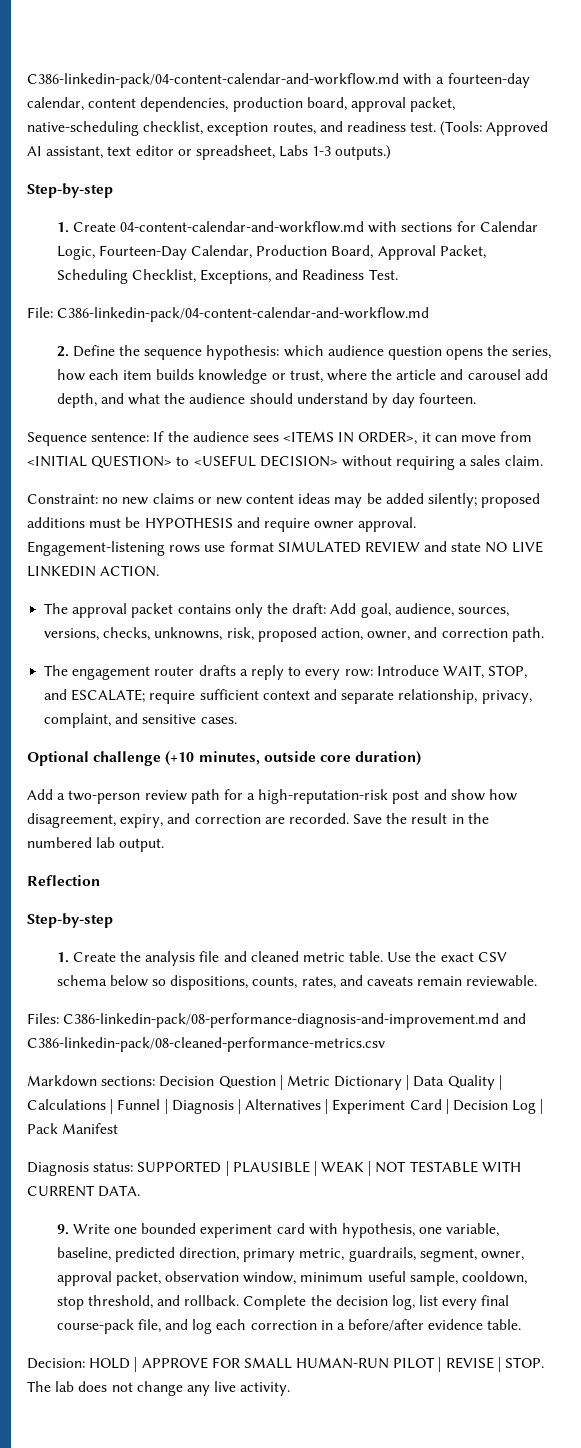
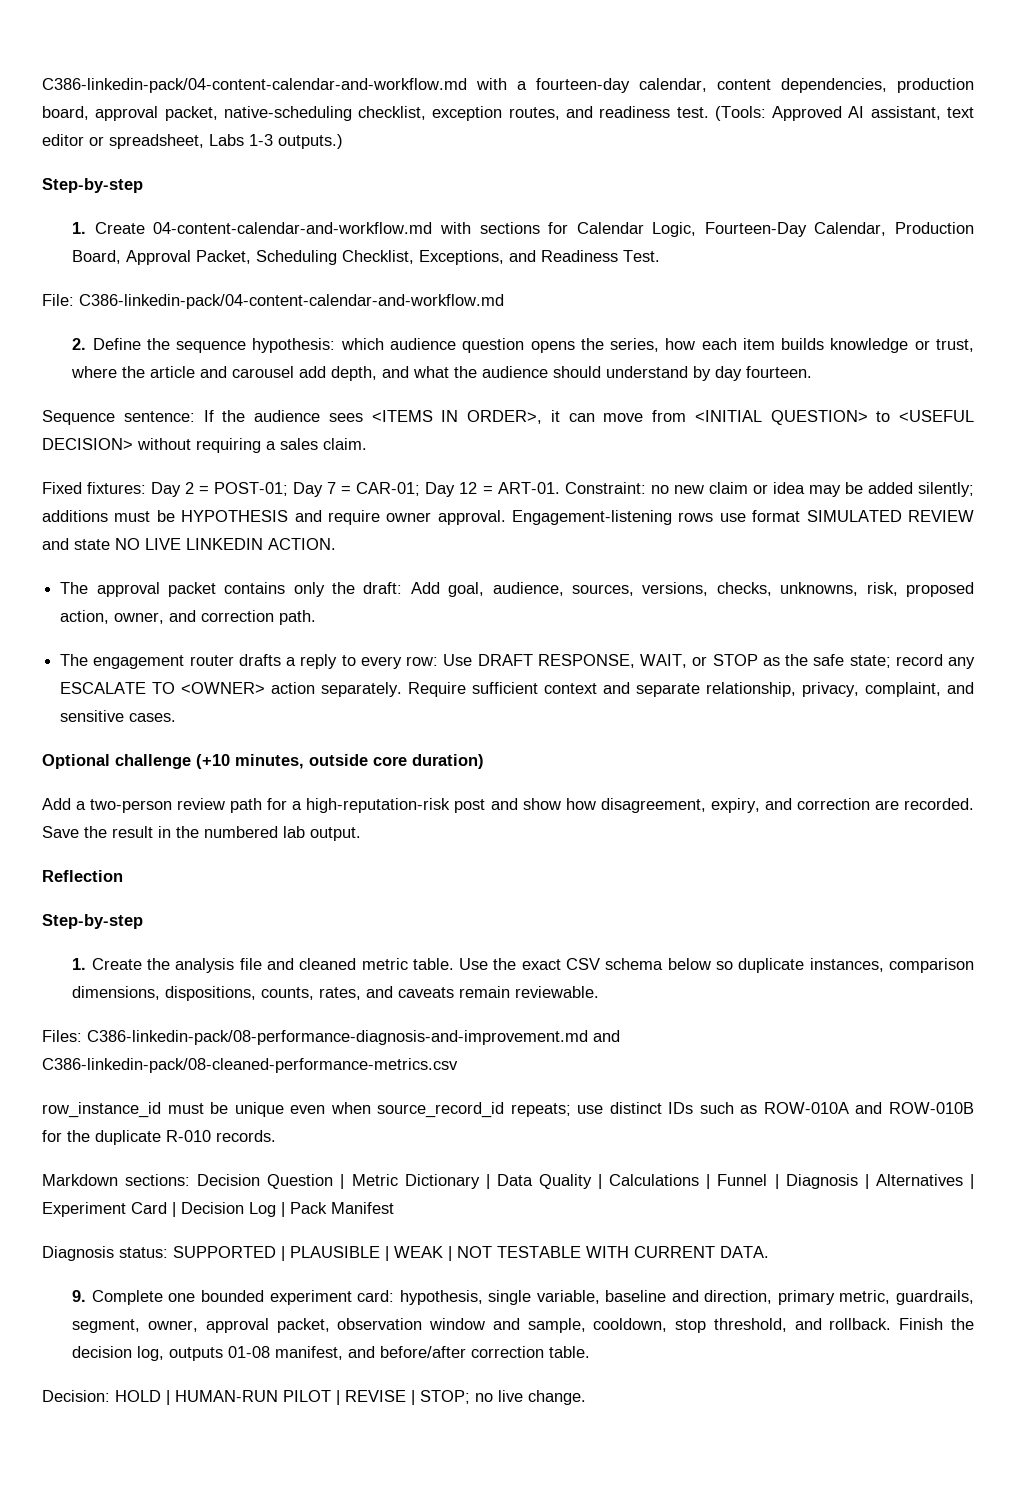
[27,493,331,505] Constraint: no new claims or new content ideas -> [42,482,805,497] Fixed fixtures: Day 2 = POST-01; Day 7 = CAR-01; Day 12 = ART-01. Constraint: no new claim or idea
[481,493,541,508] proposed -> (975, 489) none
[376,665,528,679] [44,689,196,704] Introduce WAIT, STOP, and ESCALATE; require -> [443,654,975,669] [60,682,467,697] Use DRAFT RESPONSE, WAIT, or STOP as the safe state; record any ESCALATE TO <OWNER> action separately. Require
(166, 982) none -> [738,958,975,973] [72,986,161,1000] duplicate instances, comparison dimensions,
(385, 1044) none -> [42,1102,974,1118] [42,1130,276,1145] // row_instance_id must be unique even when source_record_id repeats; use distinct IDs such as ROW-010A and ROW-010B for the duplicate R-010 records.
[72,1224,110,1234] Write -> [91,1290,163,1305] Complete
[276,1223,500,1238] [56,1247,175,1262] card with hypothesis, one variable, baseline, predicted -> [357,1290,699,1305] card: hypothesis, single variable, baseline and
[243,1271,406,1285] window, minimum useful -> [429,1318,520,1330] window and
[243,1295,307,1310] Complete -> [899,1318,944,1330] Finish
[419,1295,510,1310] [56,1319,484,1334] list every final course-pack file, and log each correction in a before/after evidence -> [169,1346,545,1361] outputs 01-08 manifest, and before/after correction
[141,1357,292,1369] APPROVE FOR SMALL -> (170, 1397) none
[505,1357,545,1368] [27,1381,291,1396] STOP. The lab does not change any live activity. -> [420,1390,586,1405] STOP; no live change.

